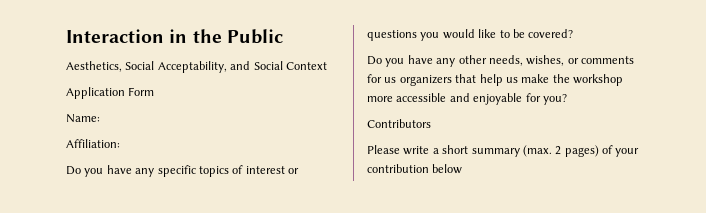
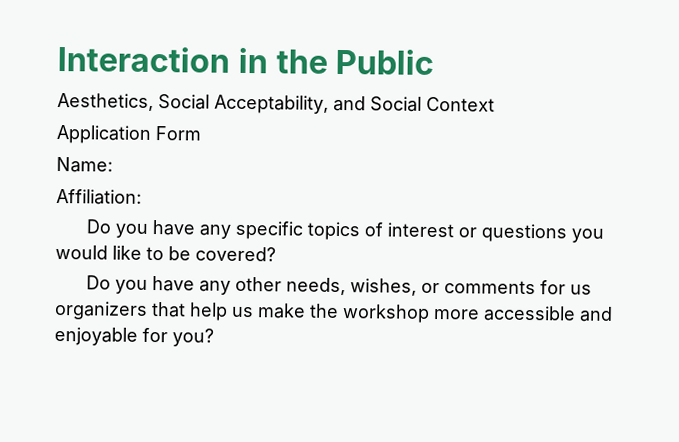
[367,119,431,128] [367,145,640,157] [367,164,463,174] // Contributors // Please write a short summary (max. 2 pages) of your contribution below -> (214, 337) none

